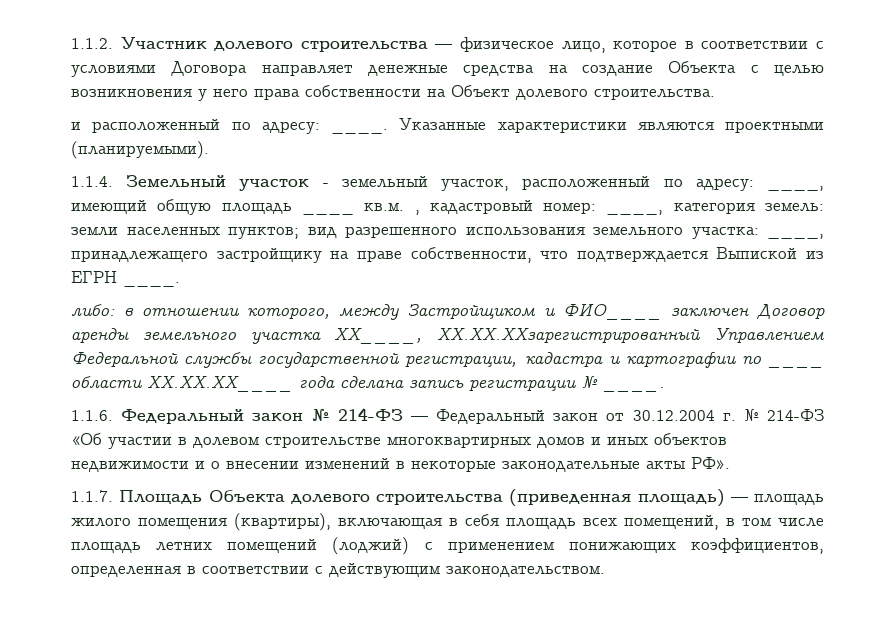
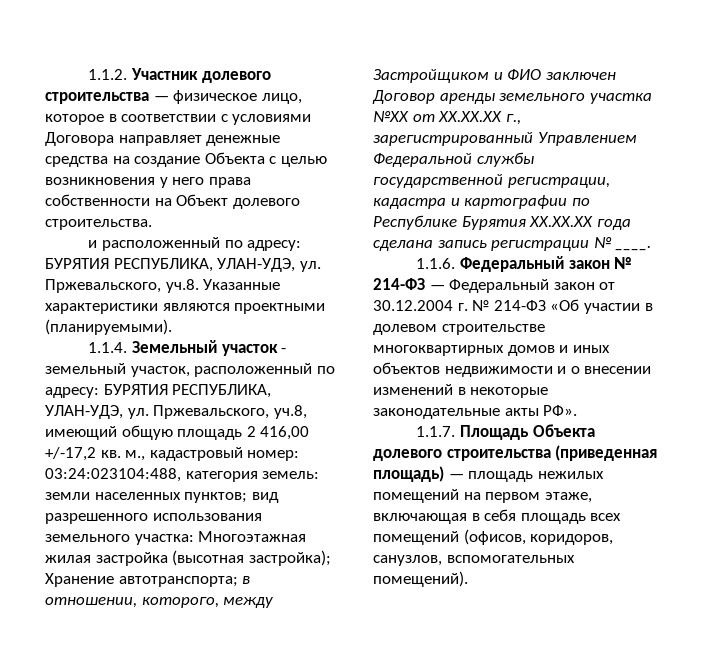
[331,129,388,134] ____. -> [45,258,321,272] [45,279,199,293] БУРЯТИЯ РЕСПУБЛИКА, УЛАН-УДЭ, ул. Пржевальского, уч.8.
[766,186,824,191] [71,199,354,215] [364,203,420,215] ____, имеющий общую площадь ____ кв.м. , -> [103,384,272,398] [45,405,307,419] [45,425,310,440] [45,447,146,461] БУРЯТИЯ РЕСПУБЛИКА, УЛАН-УДЭ, ул. Пржевальского, уч.8, имеющий общую площадь 2 416,00 +/-17,2 кв. м.,
[606,210,664,215] ____, -> [45,468,181,482] 03:24:023104:488,
[767,234,824,239] [71,247,824,263] [71,271,180,287] [71,304,239,316] ____, принадлежащего застройщику на праве собственности, что подтверждается Выпиской из ЕГРН ____. // либо: в отношении -> [198,531,307,542] [45,550,331,566] [45,573,251,587] [45,597,137,608] Многоэтажная жилая застройка (высотная застройка); Хранение автотранспорта; в отношении,
[563,303,662,320] ФИО____ -> [507,69,542,80] ФИО
[334,327,701,344] ХХ____, ХХ.ХХ.ХХзарегистрированный -> [373,111,521,125] [373,132,533,146] №ХХ от ХХ.ХХ.ХХ г., зарегистрированный
[768,364,824,368] [71,375,293,392] ____ области ХХ.ХХ.ХХ____ -> [373,215,594,230] Республике Бурятия ХХ.ХХ.ХХ
[71,513,331,531] жилого помещения (квартиры), -> [537,471,604,479] [373,489,592,503] нежилых помещений на первом этаже,
[624,515,824,530] [71,537,824,555] [71,563,605,578] помещений, в том числе площадь летних помещений (лоджий) с применением понижающих коэффициентов, определенная в соответствии с действующим законодательством. -> [373,529,614,545] [373,555,575,566] [373,571,468,587] помещений (офисов, коридоров, санузлов, вспомогательных помещений).

